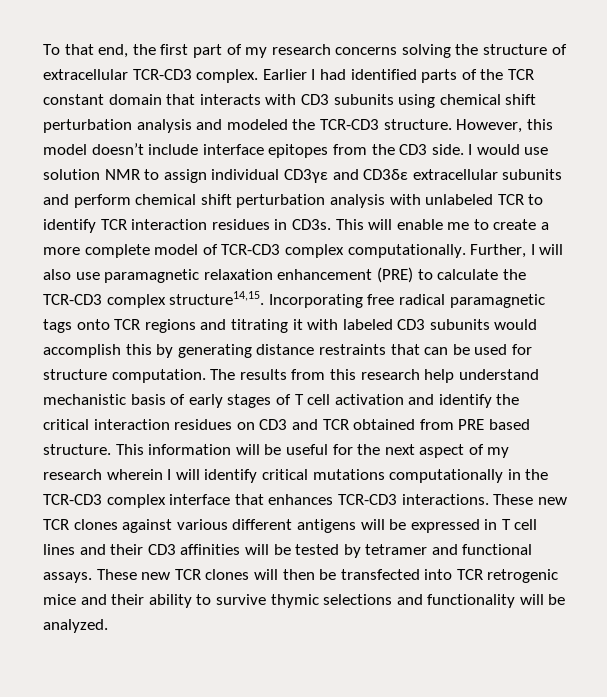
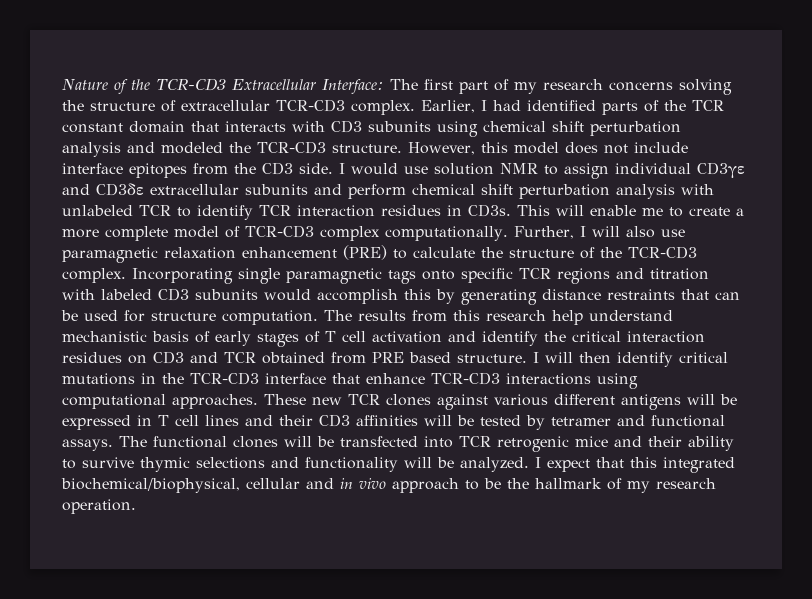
[43,44,156,58] To that end, the -> [62,78,418,94] Nature of the TCR-CD3 Extracellular Interface: The
[262,69,307,80] Earlier -> [421,100,475,113] Earlier,
[91,143,144,155] doesn’t -> [565,142,628,154] does not
[43,291,445,308] TCR-CD3 complex structure14,15. Incorporating free radical -> [509,246,697,259] [62,268,280,284] structure of the TCR-CD3 complex. Incorporating single
(110, 324) none -> [461,268,513,283] specific
[230,319,303,333] titrating it -> [650,268,709,280] titration
[115,444,510,458] [43,469,200,480] This information will be useful for the next aspect of my research wherein I will -> [533,352,611,363] I will then
[389,469,504,483] computationally -> (135, 379) none
[106,494,166,508] complex -> (259, 378) none
[268,494,489,505] enhances TCR-CD3 interactions. -> [366,372,638,389] [62,394,258,409] enhance TCR-CD3 interactions using computational approaches.
[96,569,201,580] These new TCR -> [119,436,227,448] The functional
[282,569,315,580] then -> (312, 441) none
(108, 626) none -> [535,457,735,473] [61,478,716,493] [62,499,136,514] I expect that this integrated biochemical/biophysical, cellular and in vivo approach to be the hallmark of my research operation.

